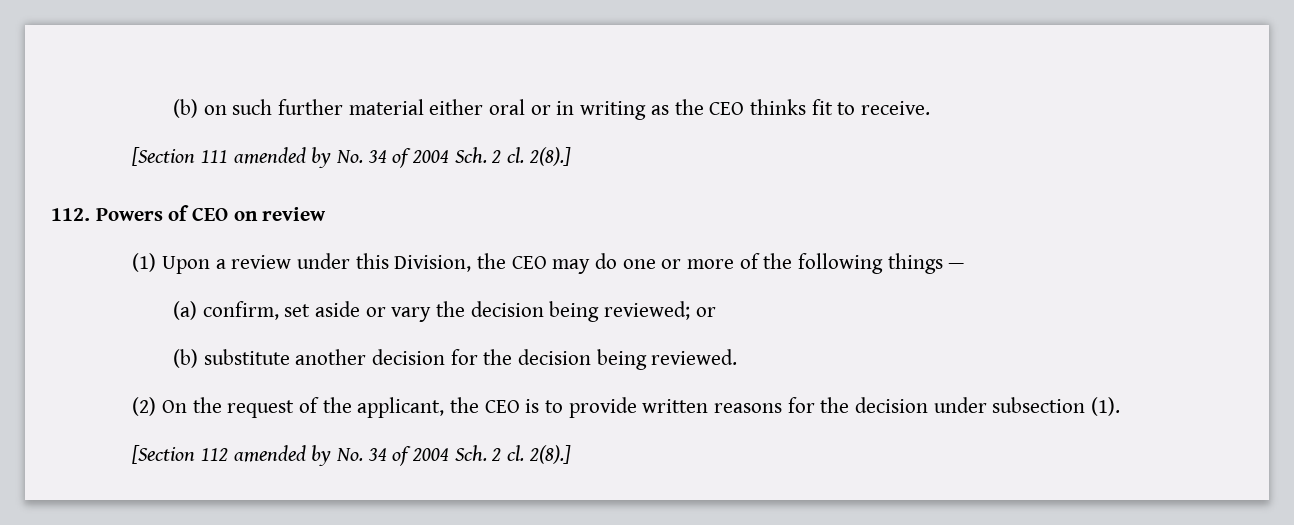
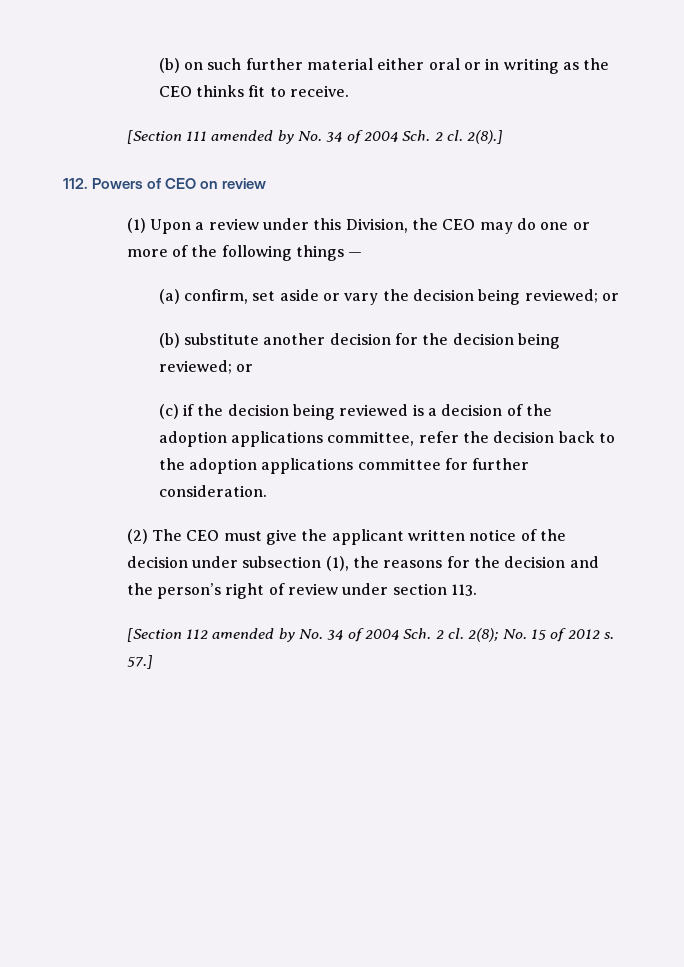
[651,349,738,365] [132,397,1121,418] reviewed. // (2) On the request of the applicant, the CEO is to provide written reasons for the decision under subsection (1). -> [158,360,254,374] [158,404,552,420] [158,431,615,447] [158,458,530,474] [158,485,267,497] [126,529,567,545] [126,556,599,571] [126,583,478,599] reviewed; or // (c) if the decision being reviewed is a decision of the adoption applications committee, refer the decision back to the adoption applications committee for further consideration. // (2) The CEO must give the applicant written notice of the decision under subsection (1), the reasons for the decision and the person’s right of review under section 113.
[528,445,571,464] 2(8).] -> [468,628,614,642] [126,655,153,669] 2(8); No. 15 of 2012 s. 57.]

